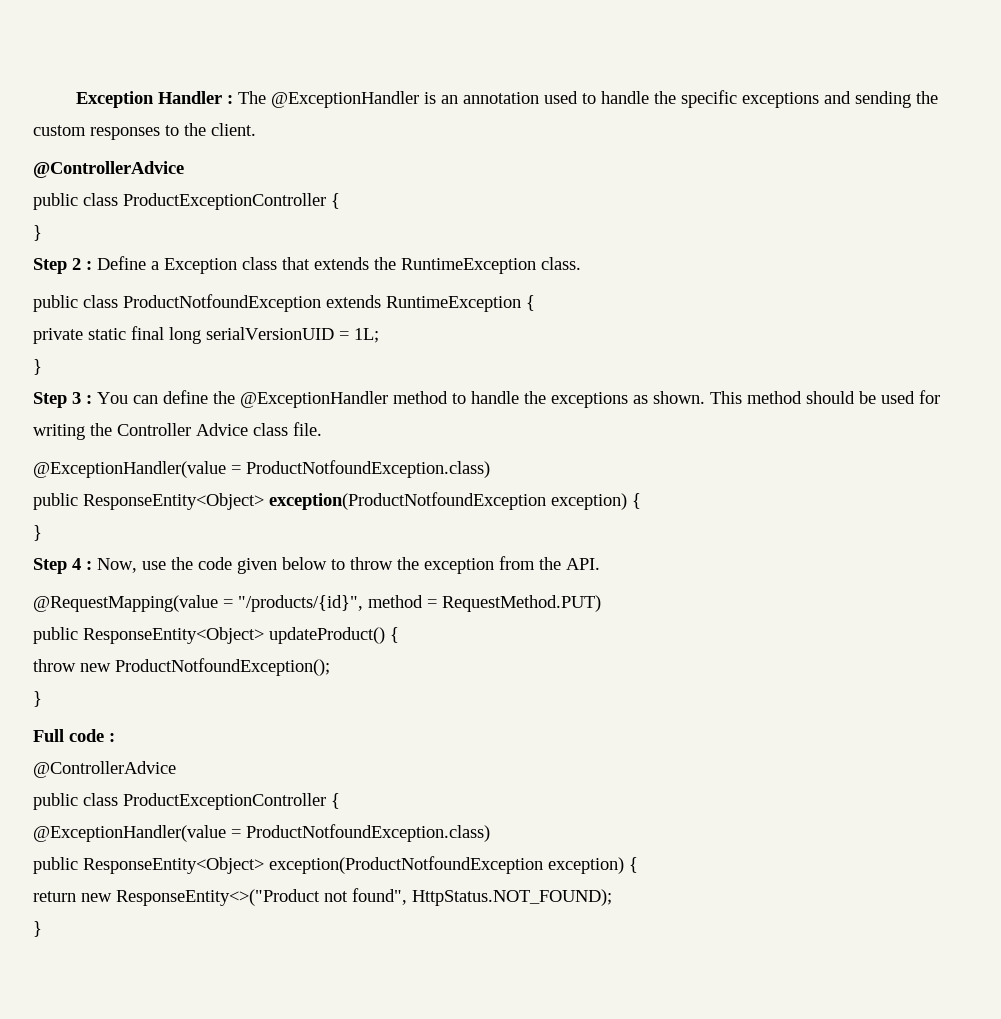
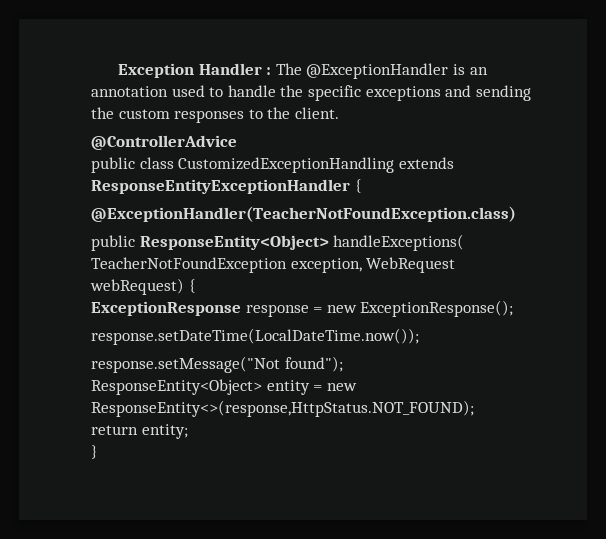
[123,193,340,210] [33,225,42,241] [33,256,581,274] [33,294,535,312] [33,326,379,344] [33,359,42,375] [33,390,940,408] [33,422,322,440] [33,460,490,478] [33,492,641,510] [33,525,42,541] [33,556,600,574] [33,595,601,612] [33,627,399,644] [33,658,330,676] [33,691,42,707] [33,729,115,742] [33,761,176,778] [33,793,340,810] [33,824,490,842] [33,856,638,874] [33,888,612,906] ProductExceptionController { // } // Step 2 : Define a Exception class that extends the RuntimeException class. // public class ProductNotfoundException extends RuntimeException { // private static final long serialVersionUID = 1L; // } // Step 3 : You can define the @ExceptionHandler method to handle the exceptions as shown. This method should be used for writing the Controller Advice class file. // @ExceptionHandler(value = ProductNotfoundException.class) // public ResponseEntity<Object> exception(ProductNotfoundException exception) { // } // Step 4 : Now, use the code given below to throw the exception from the API. // @RequestMapping(value = "/products/{id}", method = RequestMethod.PUT) // public ResponseEntity<Object> updateProduct() { // throw new ProductNotfoundException(); // } // Full code : // @ControllerAdvice // public class ProductExceptionController { // @ExceptionHandler(value = ProductNotfoundException.class) // public ResponseEntity<Object> exception(ProductNotfoundException exception) { // return new ResponseEntity<>("Product not found", HttpStatus.NOT_FOUND); -> [178,157,454,173] [91,179,362,194] [91,206,516,222] [91,234,465,251] [91,257,456,273] [90,278,196,295] [91,300,514,317] [91,328,419,345] [91,356,343,373] [91,379,357,395] [91,400,474,417] [91,424,188,439] CustomizedExceptionHandling extends ResponseEntityExceptionHandler { // @ExceptionHandler(TeacherNotFoundException.class) // public ResponseEntity<Object> handleExceptions( TeacherNotFoundException exception, WebRequest webRequest) { // ExceptionResponse response = new ExceptionResponse(); // response.setDateTime(LocalDateTime.now()); // response.setMessage("Not found"); // ResponseEntity<Object> entity = new ResponseEntity<>(response,HttpStatus.NOT_FOUND); // return entity;

